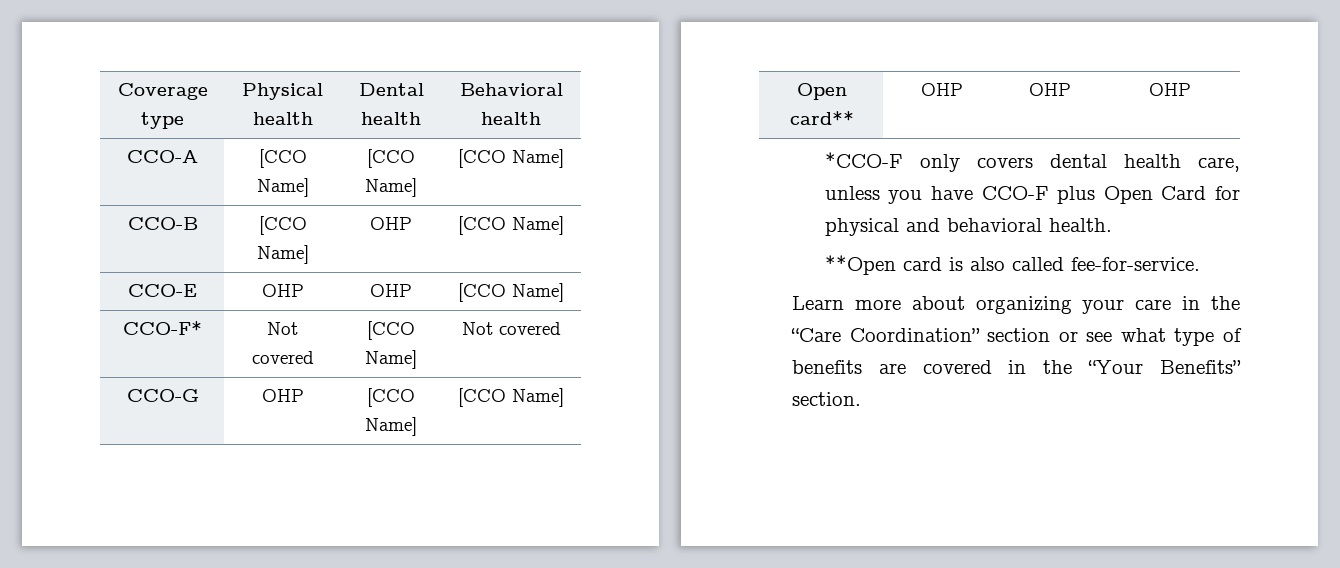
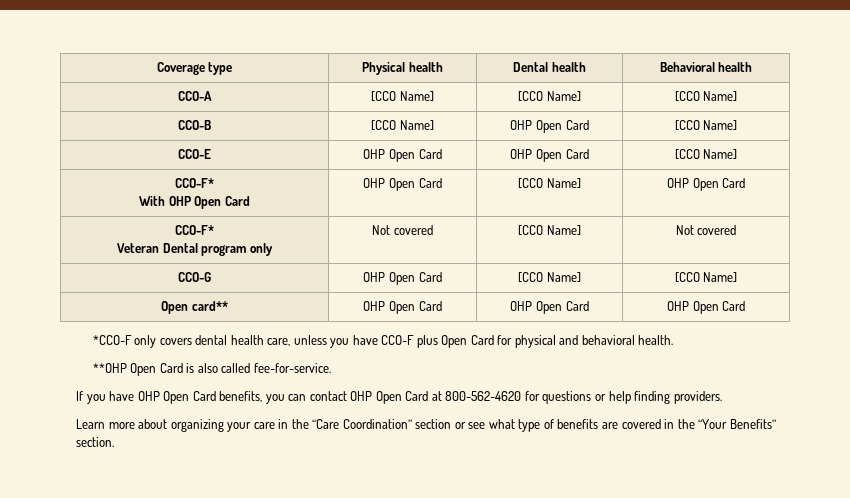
(412, 223) none -> [536,120,589,133] Open Card
[370,284,412,297] | OHP -> [389,149,442,162] [510,149,589,162] Open Card | OHP Open Card
(202, 328) none -> [139,196,250,209] [363,178,442,191] [518,178,581,188] [666,178,746,191] [175,225,214,235] [117,243,273,256] // With OHP Open Card | OHP Open Card | [CCO Name] | OHP Open Card // CCO-F* // Veteran Dental program only
(304, 395) none -> [389,272,442,285] Open Card
[1029,83,1071,96] [1149,83,1191,96] | OHP | OHP -> [389,301,442,314] [510,301,589,314] [666,301,746,314] Open Card | OHP Open Card | OHP Open Card
[824,255,942,275] **Open card -> [92,363,183,376] **OHP Open Card
(1200, 264) none -> [76,391,722,404] // If you have OHP Open Card benefits, you can contact OHP Open Card at 800-562-4620 for questions or help finding providers.

